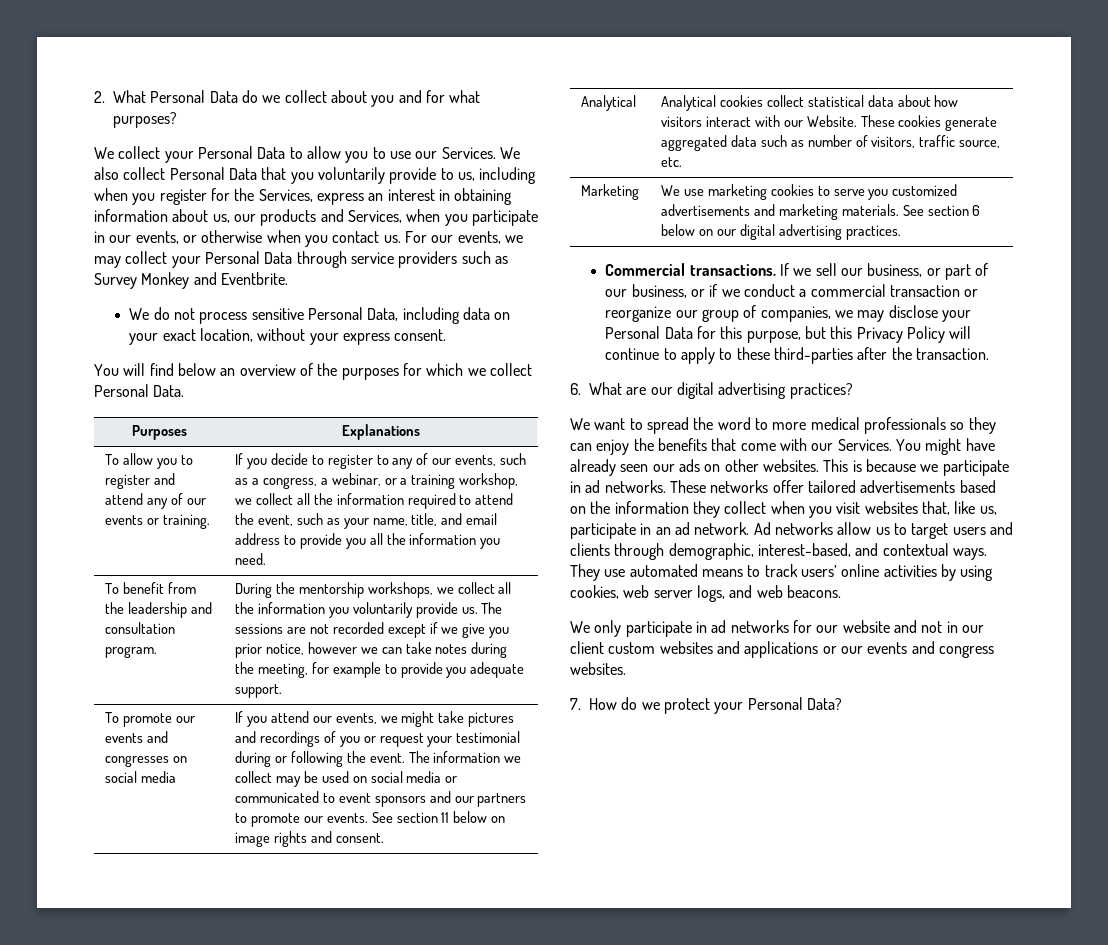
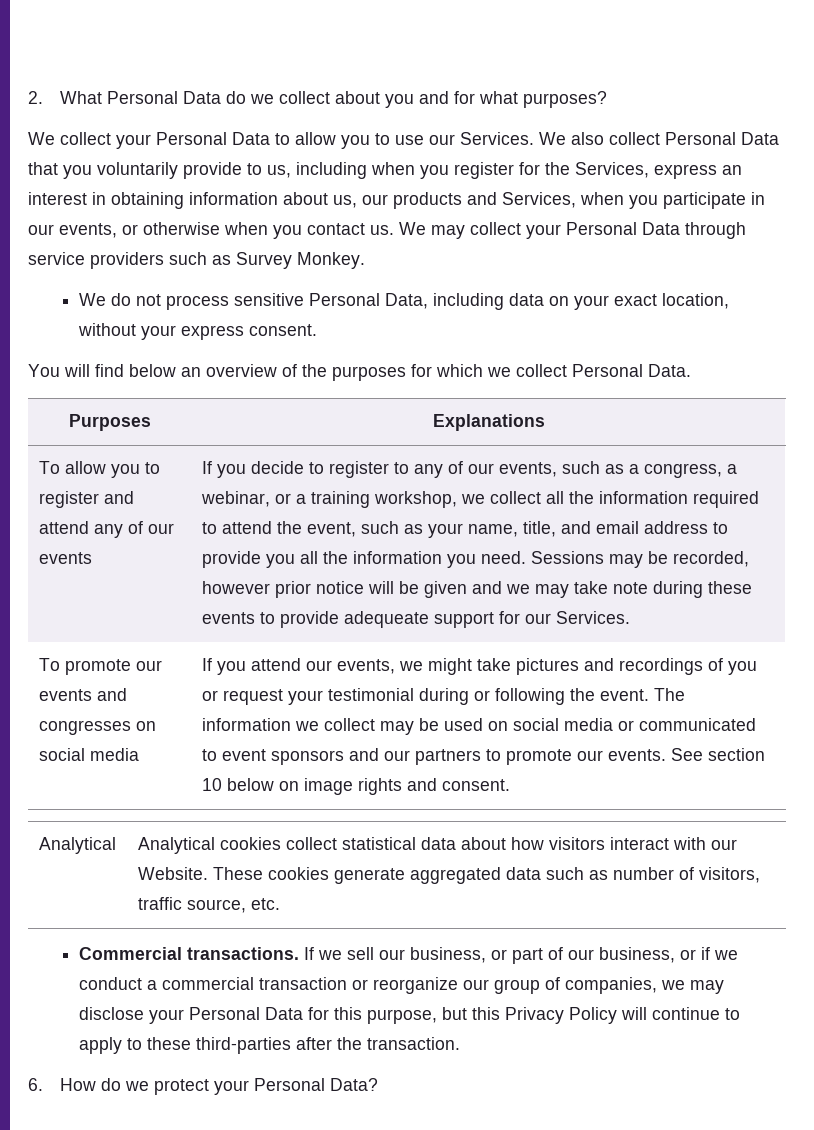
[404,231,523,244] For our events, we -> [399,222,426,235] We
[141,272,288,289] Monkey and Eventbrite. -> [297,252,365,269] Monkey.
[146,514,210,529] or training. -> (92, 558) none
[104,582,196,594] [104,602,212,618] [104,622,175,634] [104,646,157,658] [234,582,512,598] [234,602,503,618] [234,622,510,638] [234,642,508,658] [234,662,525,678] [234,684,282,698] // To benefit from the leadership and consultation program. | During the mentorship workshops, we collect all the information you voluntarily provide us. The sessions are not recorded except if we give you prior notice, however we can take notes during the meeting, for example to provide you adequate support. -> [530,551,749,568] [201,581,752,598] [201,611,630,628] Sessions may be recorded, however prior notice will be given and we may take note during these events to provide adequeate support for our Services.
[441,812,450,823] 11 -> [201,778,222,791] 10
[580,184,639,200] [660,184,958,200] [660,204,981,220] [660,224,901,240] // Marketing | We use marketing cookies to serve you customized advertisements and marketing materials. See section 6 below on our digital advertising practices. -> (280, 904) none
[589,382,853,399] [570,417,996,434] [570,438,995,455] [570,459,1009,476] [570,480,996,493] [570,501,997,518] [570,522,1013,539] [570,543,987,560] [570,564,994,581] [570,585,841,602] [570,620,984,637] [570,641,994,658] [570,662,626,675] [570,698,581,710] What are our digital advertising practices? // We want to spread the word to more medical professionals so they can enjoy the benefits that come with our Services. You might have already seen our ads on other websites. This is because we participate in ad networks. These networks offer tailored advertisements based on the information they collect when you visit websites that, like us, participate in an ad network. Ad networks allow us to target users and clients through demographic, interest-based, and contextual ways. They use automated means to track users’ online activities by using cookies, web server logs, and web beacons. // We only participate in ad networks for our website and not in our client custom websites and applications or our events and congress websites. // 7. -> (43, 1084) none

